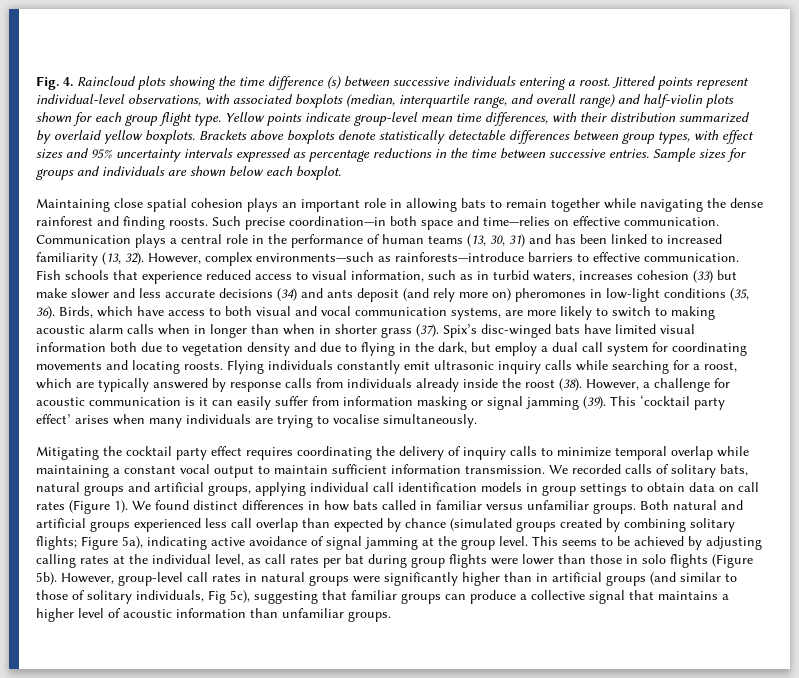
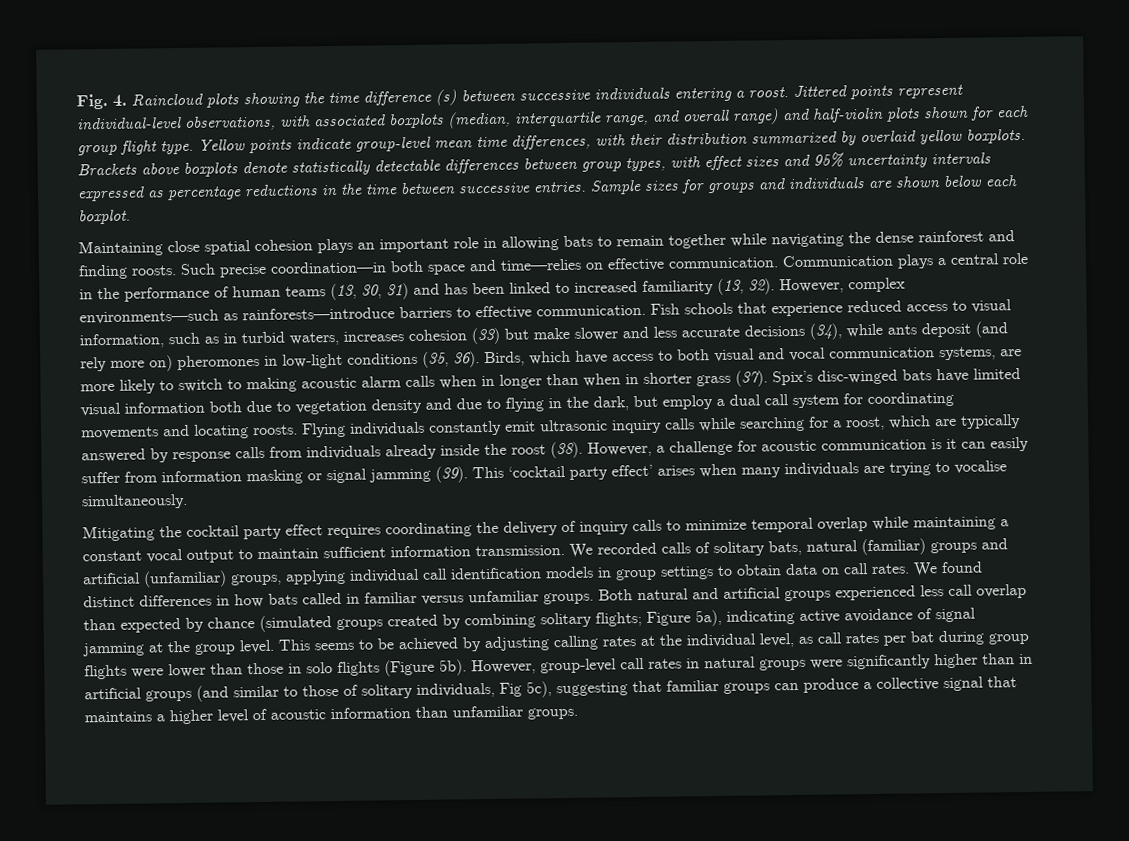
[277,288,323,301] (34) and -> [809,323,883,340] (34), while
(80, 487) none -> [861,538,926,556] (familiar)
(204, 487) none -> [143,570,227,588] (unfamiliar)
[36,500,128,514] rates (Figure 1). -> [871,563,910,574] rates.

